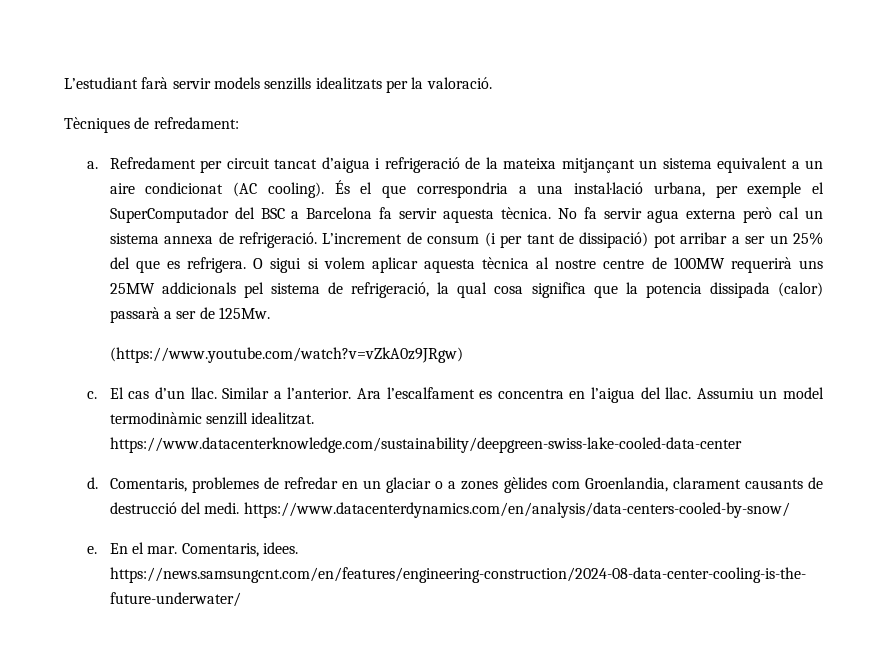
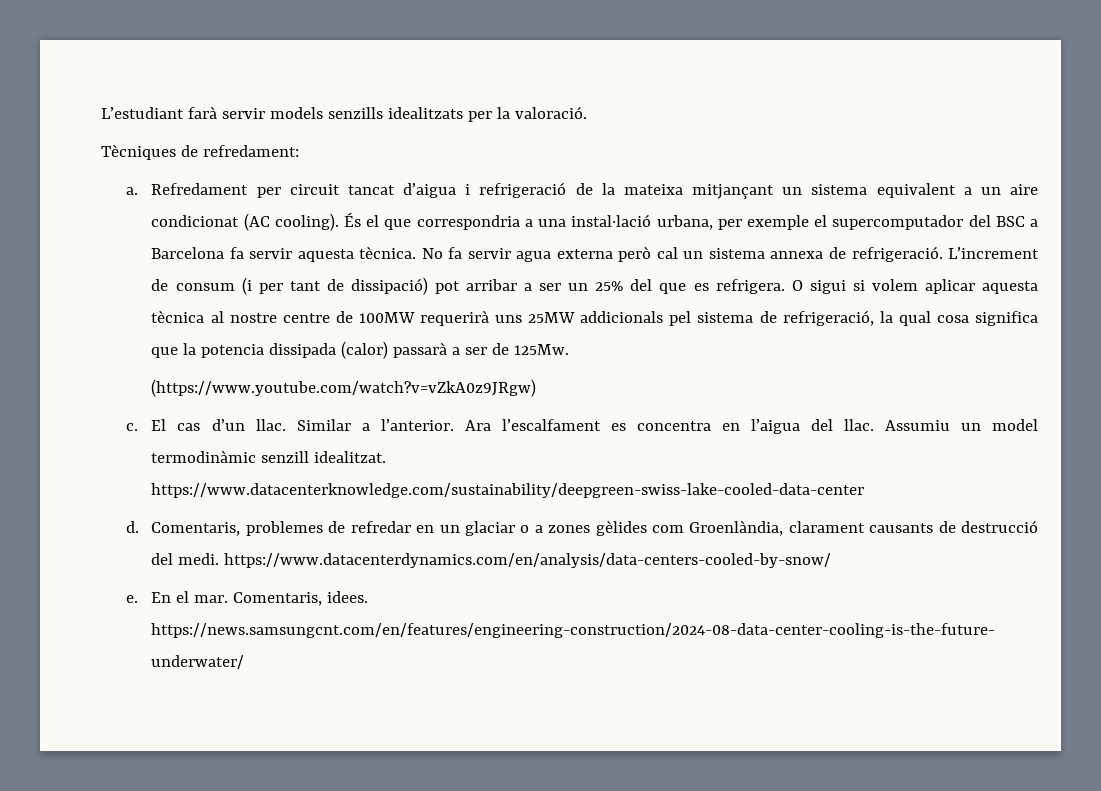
[109,207,229,223] SuperComputador -> [832,215,964,230] supercomputador
[584,477,668,492] Groenlandia, -> [689,520,784,536] Groenlàndia,

